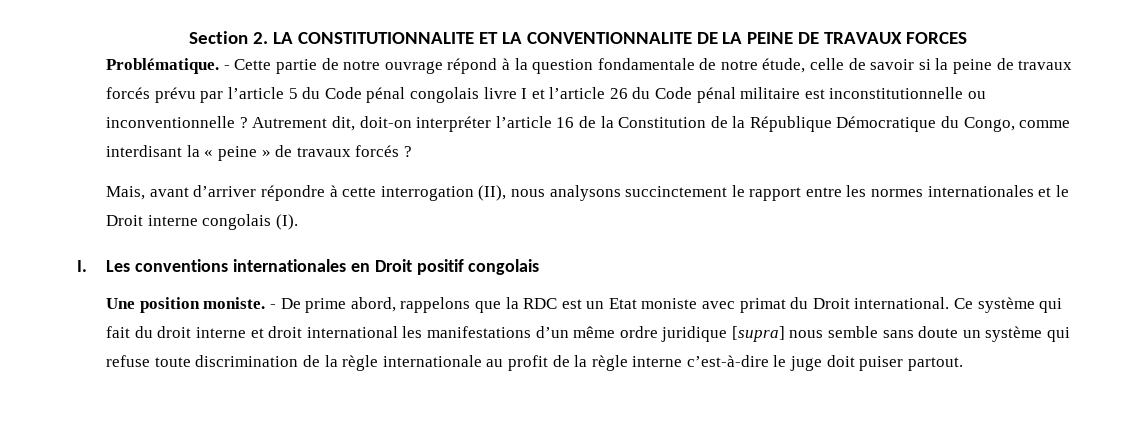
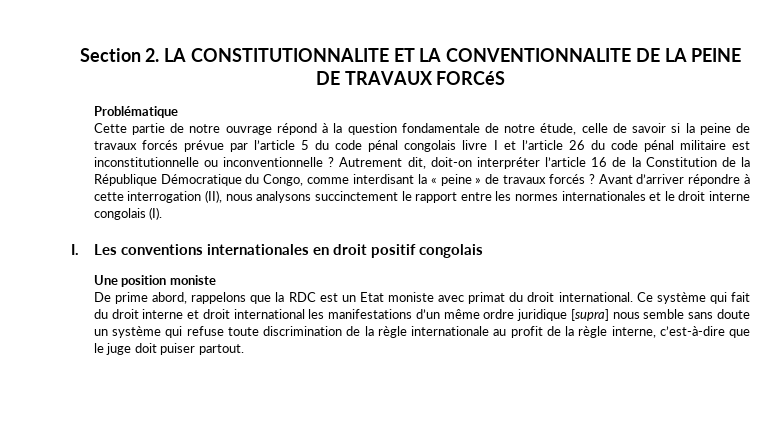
[906,32,968,44] [106,58,230,74] FORCES // Problématique. - -> [436,71,506,85] [93,106,178,118] FORCéS // Problématique //
[154,87,196,103] prévu -> [183,140,224,152] prévue
[324,87,362,99] Code -> [335,140,363,150] code
[655,87,693,99] Code -> [610,140,638,150] code
[106,186,189,200] // Mais, avant -> [598,174,633,184] Avant
[106,215,144,226] Droit -> [678,191,706,201] droit
[374,259,412,272] Droit -> [333,244,368,255] droit
[203,297,276,309] moniste. - -> [169,275,216,285] moniste //
[812,298,850,309] Droit -> [527,292,555,302] droit
[632,355,769,367] interne c’est-à-dire -> [611,326,750,338] interne, c’est-à-dire que

